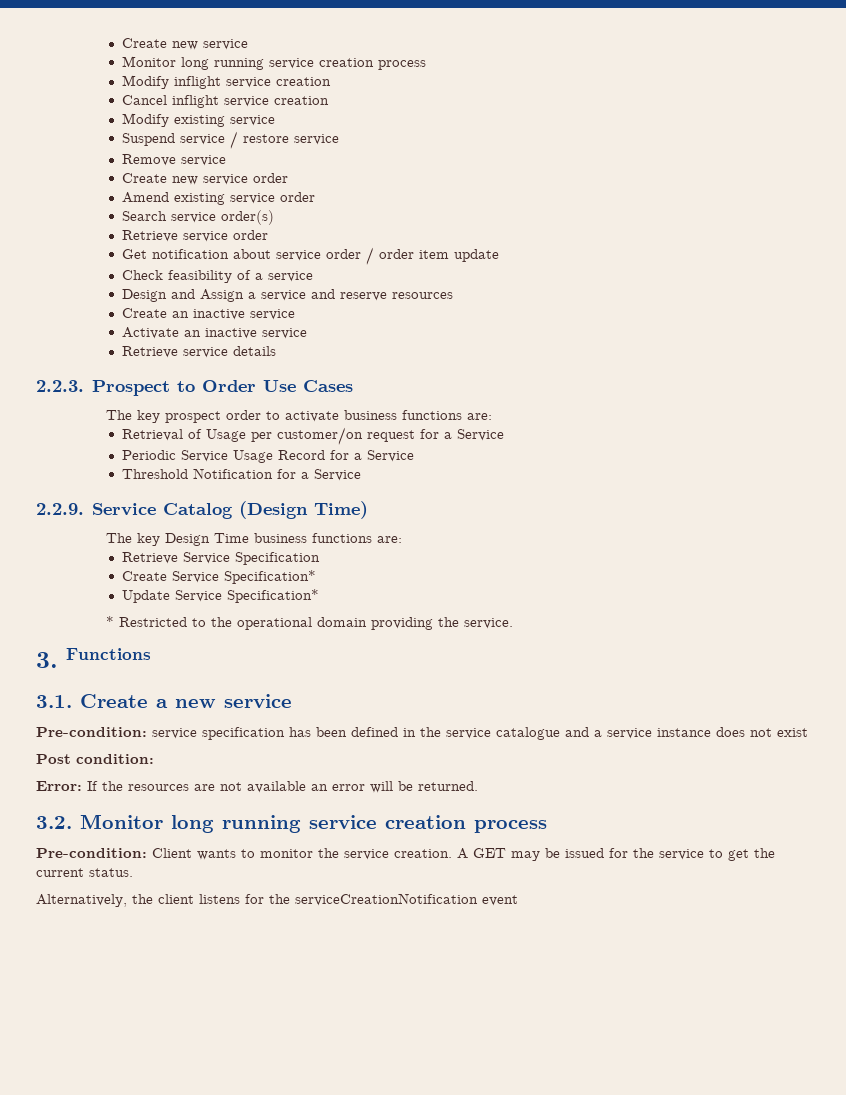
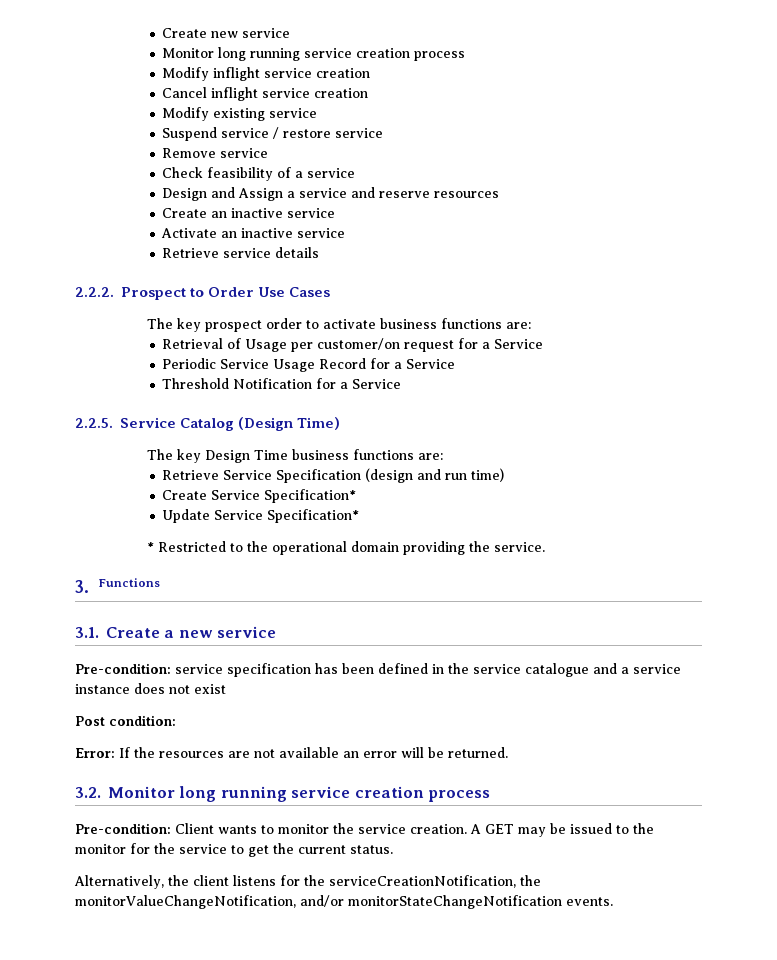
[122,173,289,185] [122,192,316,205] [122,210,275,225] [122,230,269,242] [122,247,500,265] // Create new service order // Amend existing service order // Search service order(s) // Retrieve service order // Get notification about service order / order item update -> (269, 153) none
[36,380,84,392] 2.2.3. -> [75,287,114,297] 2.2.2.
[36,503,84,515] 2.2.9. -> [75,418,113,428] 2.2.5.
(321, 558) none -> [365,468,505,483] (design and run time)
(604, 853) none -> [616,823,654,834] [75,844,126,854] to the monitor
[295,893,518,906] serviceCreationNotification event -> [329,875,541,888] [75,895,613,909] serviceCreationNotification, the monitorValueChangeNotification, and/or monitorStateChangeNotification events.

